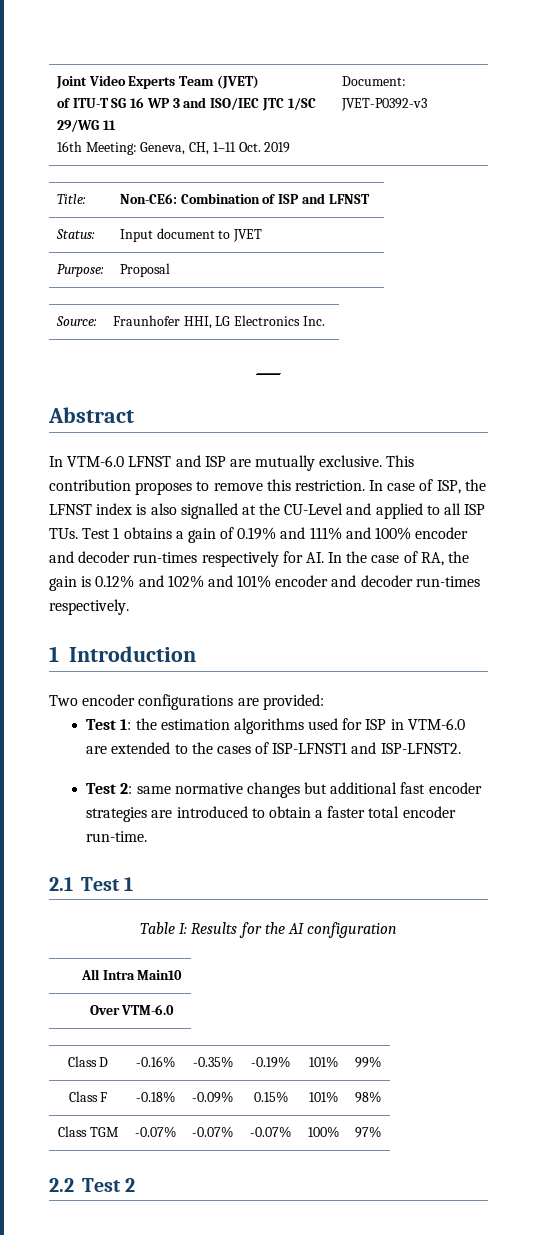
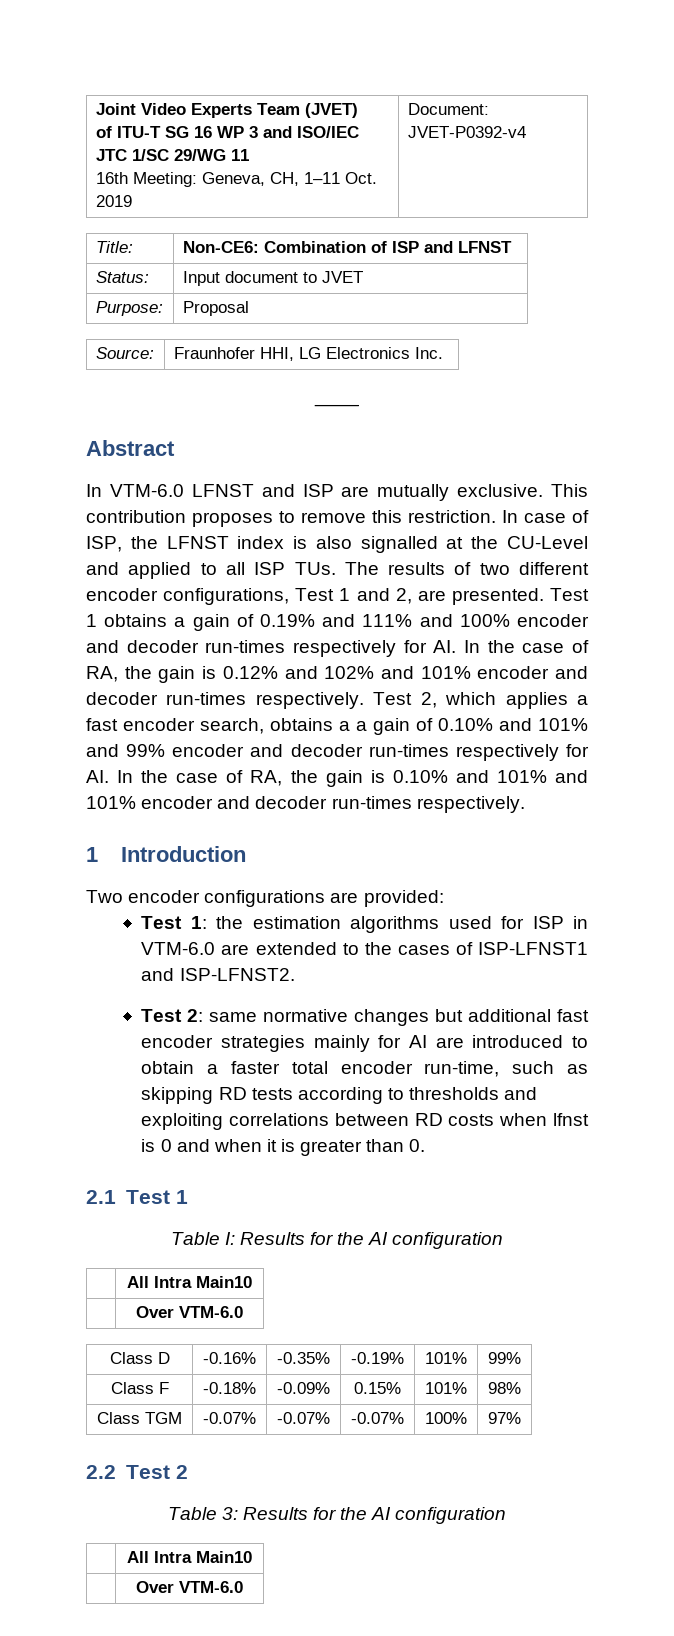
[340,98,427,111] JVET-P0392-v3 -> [407,126,526,138] JVET-P0392-v4
(78, 533) none -> [344,562,589,575] [86,588,544,605] The results of two different encoder configurations, Test 1 and 2, are presented.
(129, 607) none -> [373,692,589,709] [86,718,588,735] [86,744,589,761] [86,770,588,787] [86,796,525,813] Test 2, which applies a fast encoder search, obtains a a gain of 0.10% and 101% and 99% encoder and decoder run-times respectively for AI. In the case of RA, the gain is 0.10% and 101% and 101% encoder and decoder run-times respectively.
(148, 814) none -> [313,1035,428,1052] mainly for AI
[86,831,148,842] run-time. -> [424,1061,588,1077] [141,1087,538,1104] [141,1113,589,1130] [141,1139,426,1156] run-time, such as skipping RD tests according to thresholds and exploiting correlations between RD costs when lfnst is 0 and when it is greater than 0.
(136, 1185) none -> [167,1507,507,1524] [127,1551,252,1563] [136,1581,243,1593] // Table 3: Results for the AI configuration // | All Intra Main10 // | Over VTM-6.0

